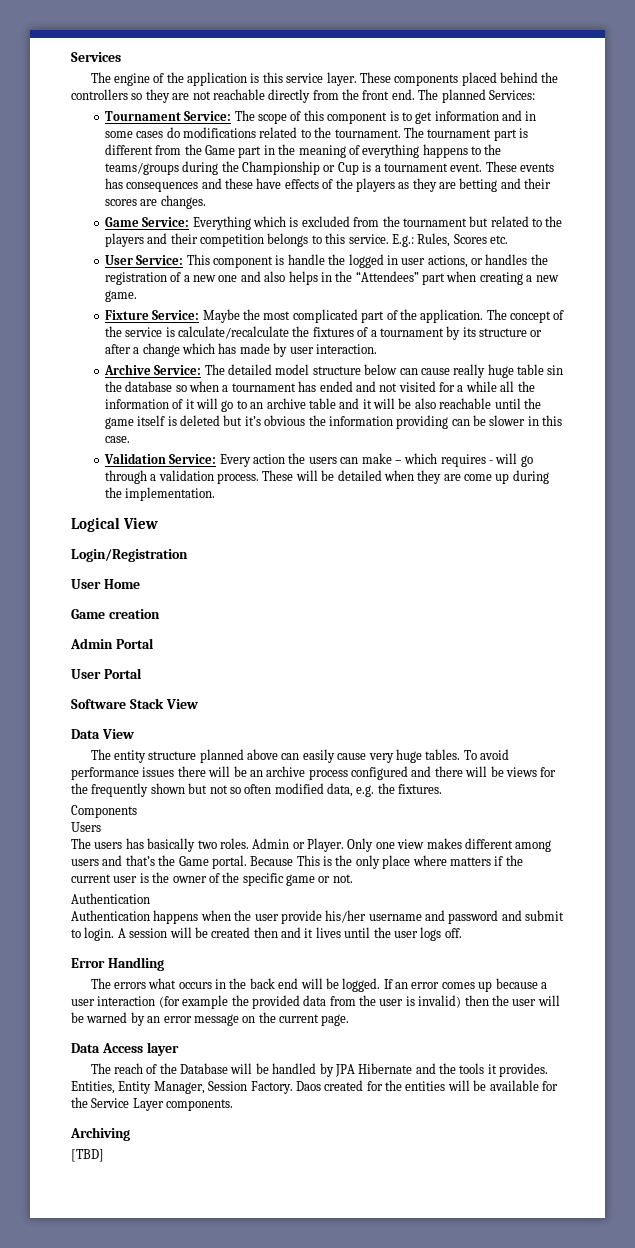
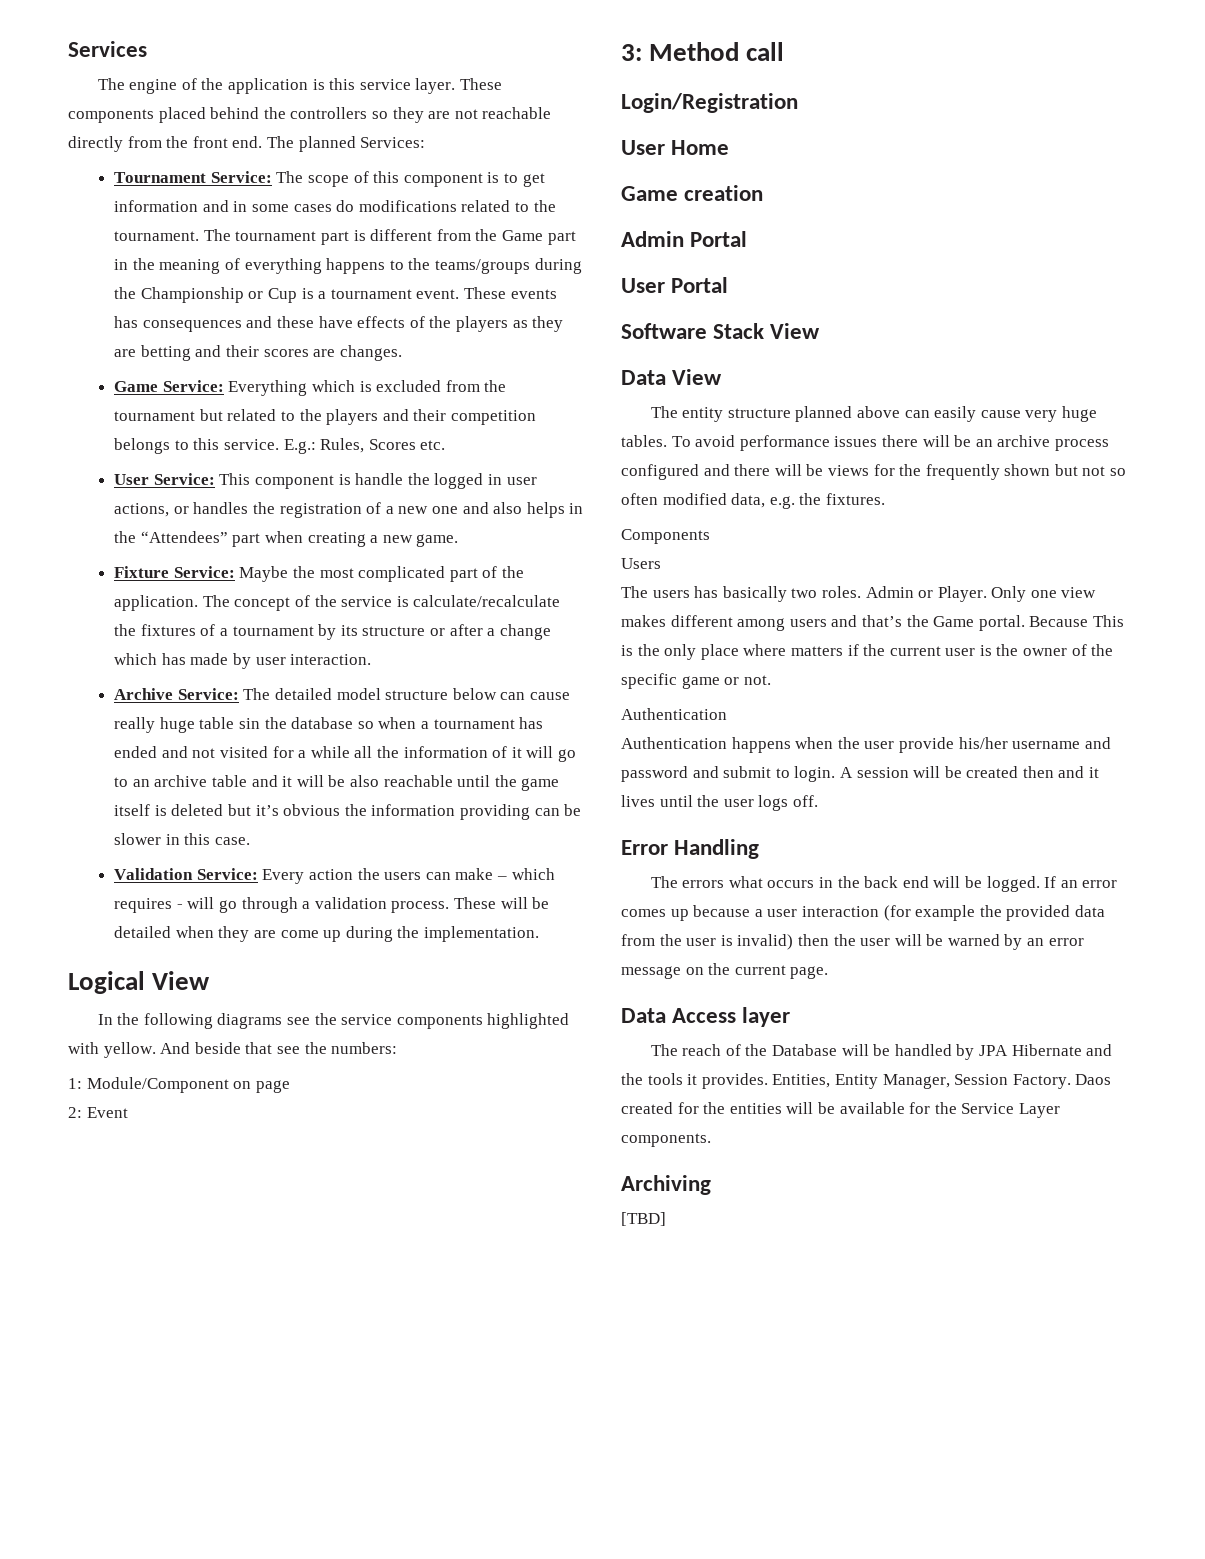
(158, 523) none -> [97,1013,570,1029] [68,1042,398,1058] [68,1077,290,1093] [68,1107,128,1118] [621,42,785,61] // In the following diagrams see the service components highlighted with yellow. And beside that see the numbers: // 1: Module/Component on page // 2: Event // 3: Method call

